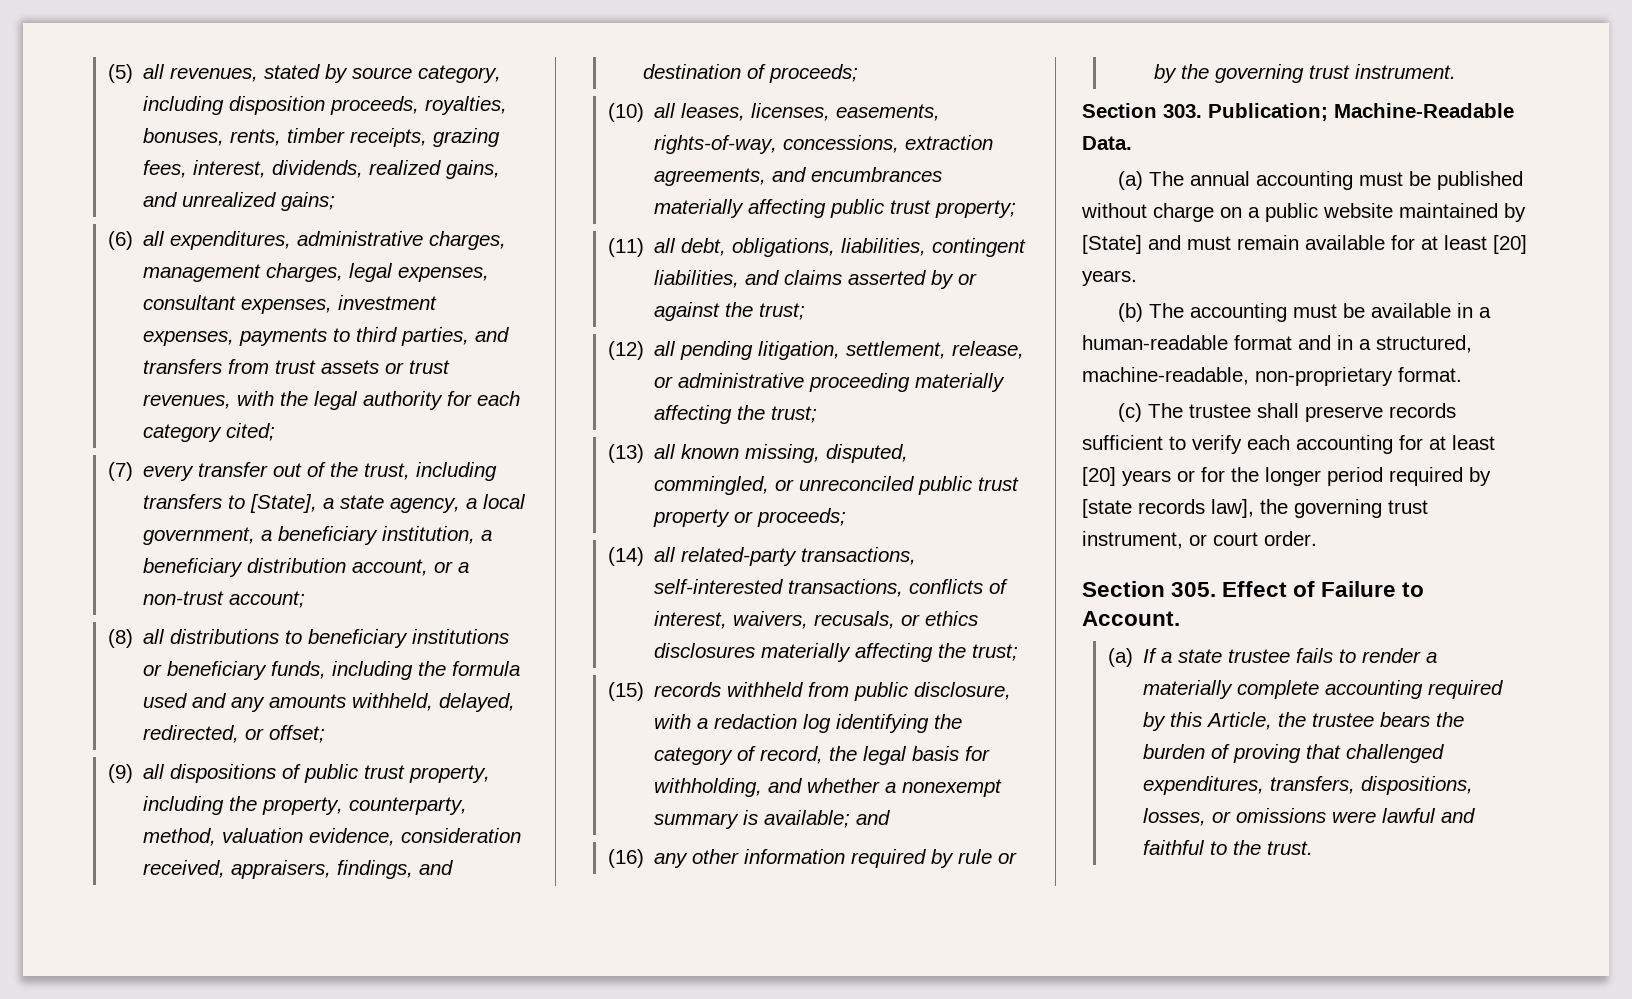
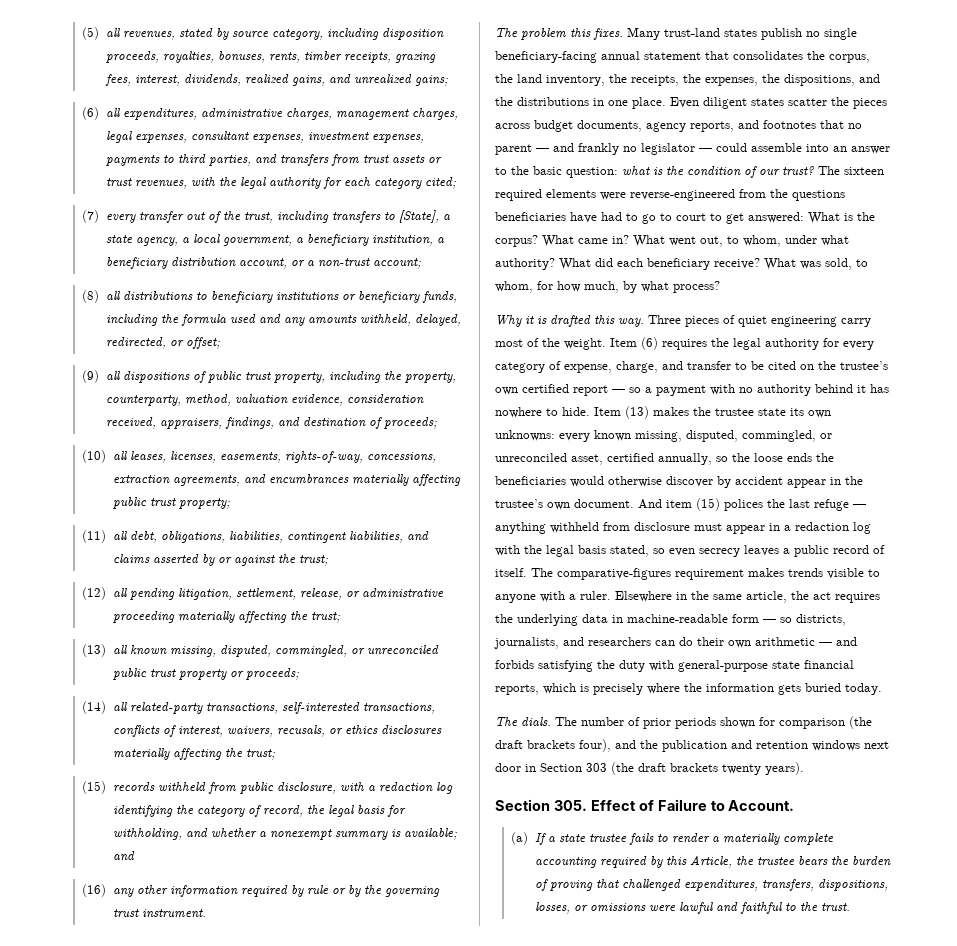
[1082,103,1514,121] [1082,136,1132,150] [1118,171,1524,190] [1081,203,1526,222] [1082,235,1527,254] [1082,270,1137,286] [1118,303,1492,322] [1082,335,1472,353] [1082,367,1462,386] [1118,403,1457,422] [1082,435,1495,454] [1082,467,1491,486] [1082,499,1428,518] [1082,531,1317,549] Section 303. Publication; Machine-Readable Data. // (a) The annual accounting must be published without charge on a public website maintained by [State] and must remain available for at least [20] years. // (b) The accounting must be available in a human-readable format and in a structured, machine-readable, non-proprietary format. // (c) The trustee shall preserve records sufficient to verify each accounting for at least [20] years or for the longer period required by [state records law], the governing trust instrument, or court order. -> [495,27,857,40] [495,51,870,63] [495,74,880,86] [495,97,887,109] [495,120,862,132] [495,143,890,155] [495,166,884,178] [495,189,845,201] [495,212,875,224] [495,235,849,247] [495,258,868,270] [495,281,720,293] [495,315,871,327] [495,337,874,350] [495,361,888,373] [495,384,889,396] [495,406,831,419] [495,430,832,442] [495,453,834,465] [495,476,863,488] [495,498,866,511] [495,522,871,534] [495,545,885,557] [495,568,880,580] [495,591,880,603] [495,614,846,626] [494,637,857,649] [495,660,854,672] [495,683,882,695] [495,716,872,729] [495,739,889,752] [495,762,804,775] The problem this fixes. Many trust-land states publish no single beneficiary-facing annual statement that consolidates the corpus, the land inventory, the receipts, the expenses, the dispositions, and the distributions in one place. Even diligent states scatter the pieces across budget documents, agency reports, and footnotes that no parent — and frankly no legislator — could assemble into an answer to the basic question: what is the condition of our trust? The sixteen required elements were reverse-engineered from the questions beneficiaries have had to go to court to get answered: What is the corpus? What came in? What went out, to whom, under what authority? What did each beneficiary receive? What was sold, to whom, for how much, by what process? // Why it is drafted this way. Three pieces of quiet engineering carry most of the weight. Item (6) requires the legal authority for every category of expense, charge, and transfer to be cited on the trustee’s own certified report — so a payment with no authority behind it has nowhere to hide. Item (13) makes the trustee state its own unknowns: every known missing, disputed, commingled, or unreconciled asset, certified annually, so the loose ends the beneficiaries would otherwise discover by accident appear in the trustee’s own document. And item (15) polices the last refuge — anything withheld from disclosure must appear in a redaction log with the legal basis stated, so even secrecy leaves a public record of itself. The comparative-figures requirement makes trends visible to anyone with a ruler. Elsewhere in the same article, the act requires the underlying data in machine-readable form — so districts, journalists, and researchers can do their own arithmetic — and forbids satisfying the duty with general-purpose state financial reports, which is precisely where the information gets buried today. // The dials. The number of prior periods shown for comparison (the draft brackets four), and the publication and retention windows next door in Section 303 (the draft brackets twenty years).

